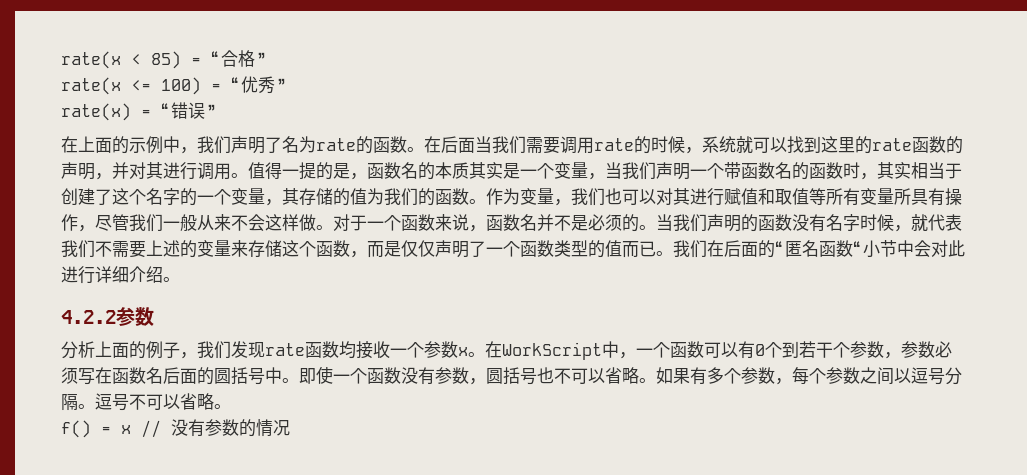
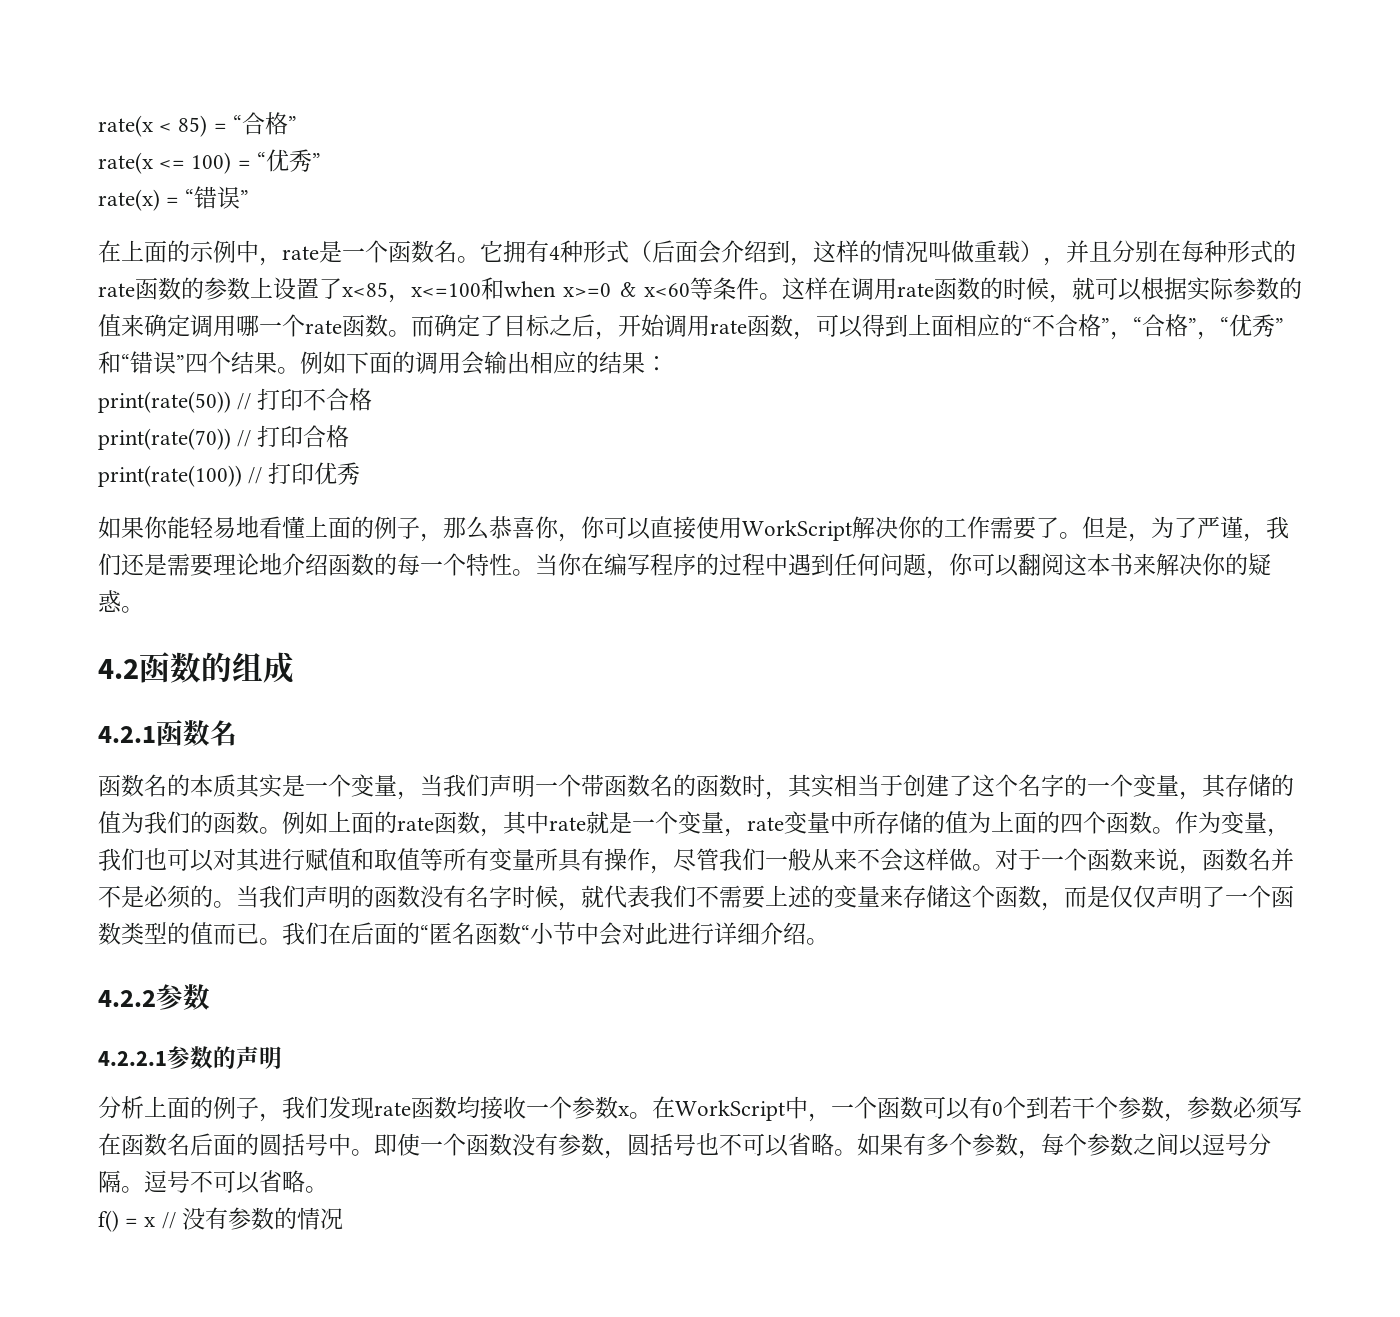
[197,136,963,154] [61,162,367,180] 我们声明了名为rate的函数。在后面当我们需要调用rate的时候，系统就可以找到这里的rate函数的声明，并对其进行调用。值得一提的是， -> [282,240,1296,266] [98,277,1302,303] [98,314,1284,340] [98,351,668,375] [98,388,373,413] [98,425,350,450] [98,462,361,487] [98,516,1289,542] [98,553,1271,579] [98,590,144,613] [98,652,294,683] [98,720,237,746] rate是一个函数名。它拥有4种形式（后面会介绍到，这样的情况叫做重载），并且分别在每种形式的rate函数的参数上设置了x<85，x<=100和when x>=0 & x<60等条件。这样在调用rate函数的时候，就可以根据实际参数的值来确定调用哪一个rate函数。而确定了目标之后，开始调用rate函数，可以得到上面相应的“不合格”，“合格”，“优秀”和“错误”四个结果。例如下面的调用会输出相应的结果： // print(rate(50)) // 打印不合格 // print(rate(70)) // 打印合格 // print(rate(100)) // 打印优秀 // 如果你能轻易地看懂上面的例子，那么恭喜你，你可以直接使用WorkScript解决你的工作需要了。但是，为了严谨，我们还是需要理论地介绍函数的每一个特性。当你在编写程序的过程中遇到任何问题，你可以翻阅这本书来解决你的疑惑。 // 4.2函数的组成 // 4.2.1函数名 //
(486, 201) none -> [282,811,1175,837] 例如上面的rate函数，其中rate就是一个变量，rate变量中所存储的值为上面的四个函数。
(154, 316) none -> [98,1046,282,1069] // 4.2.2.1参数的声明

